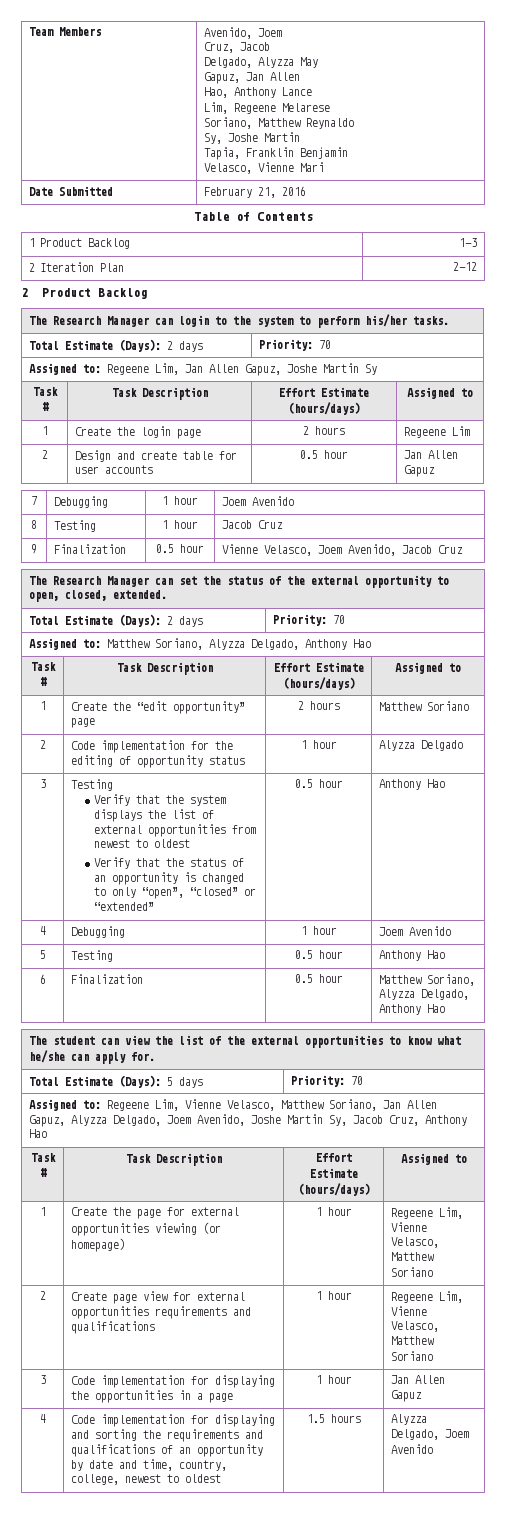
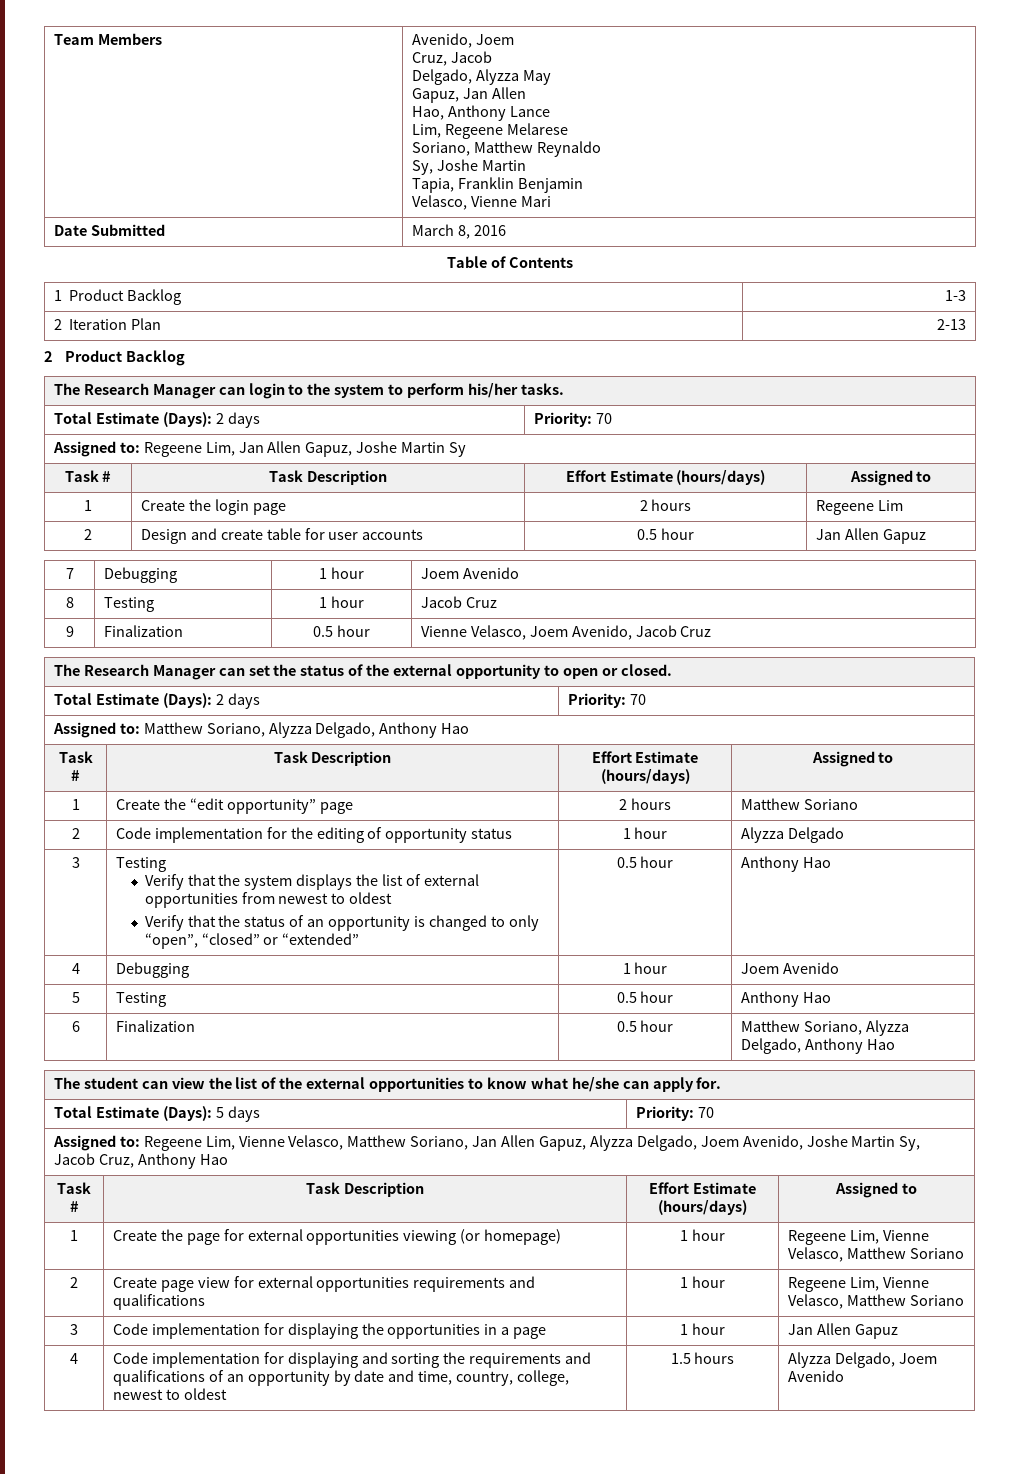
[204,187,277,198] February 21, -> [411,224,470,239] March 8,
[452,262,477,271] 2-12 -> [937,319,967,330] 2-13
[29,590,168,602] open, closed, extended. -> [562,664,672,679] open or closed.

